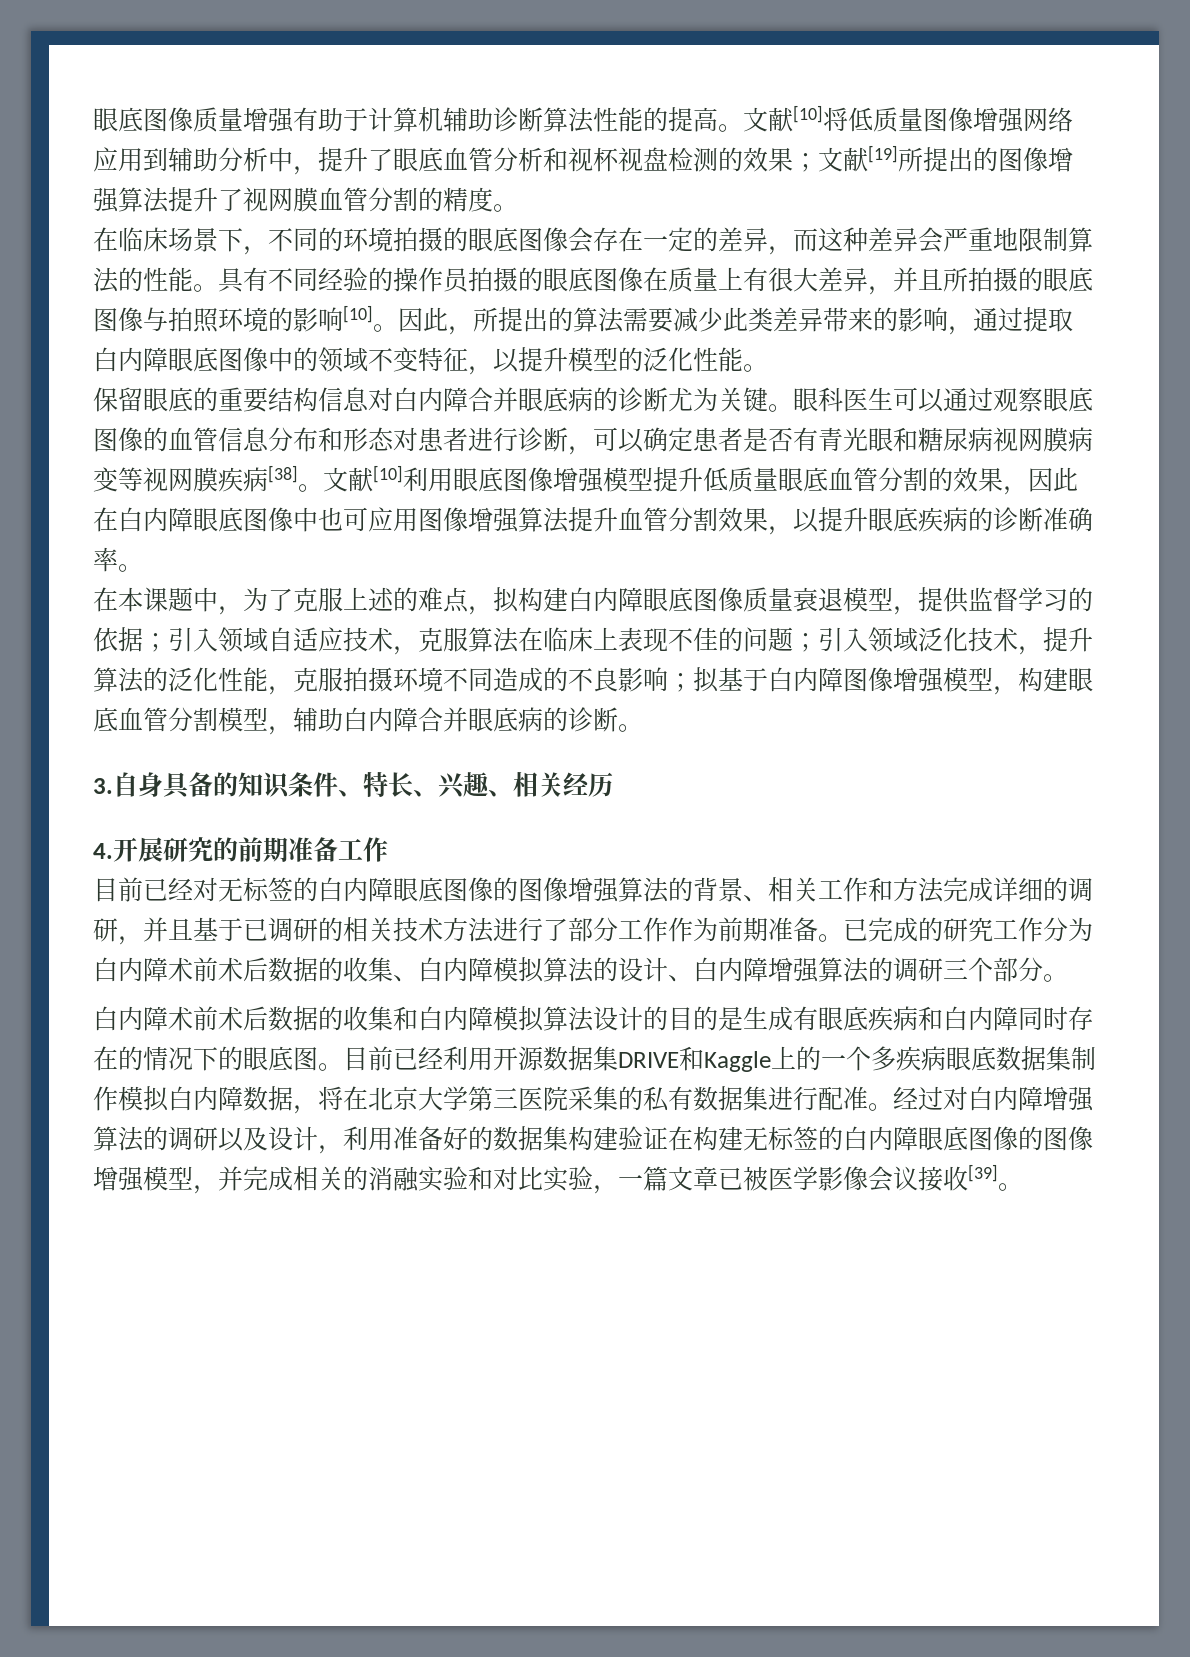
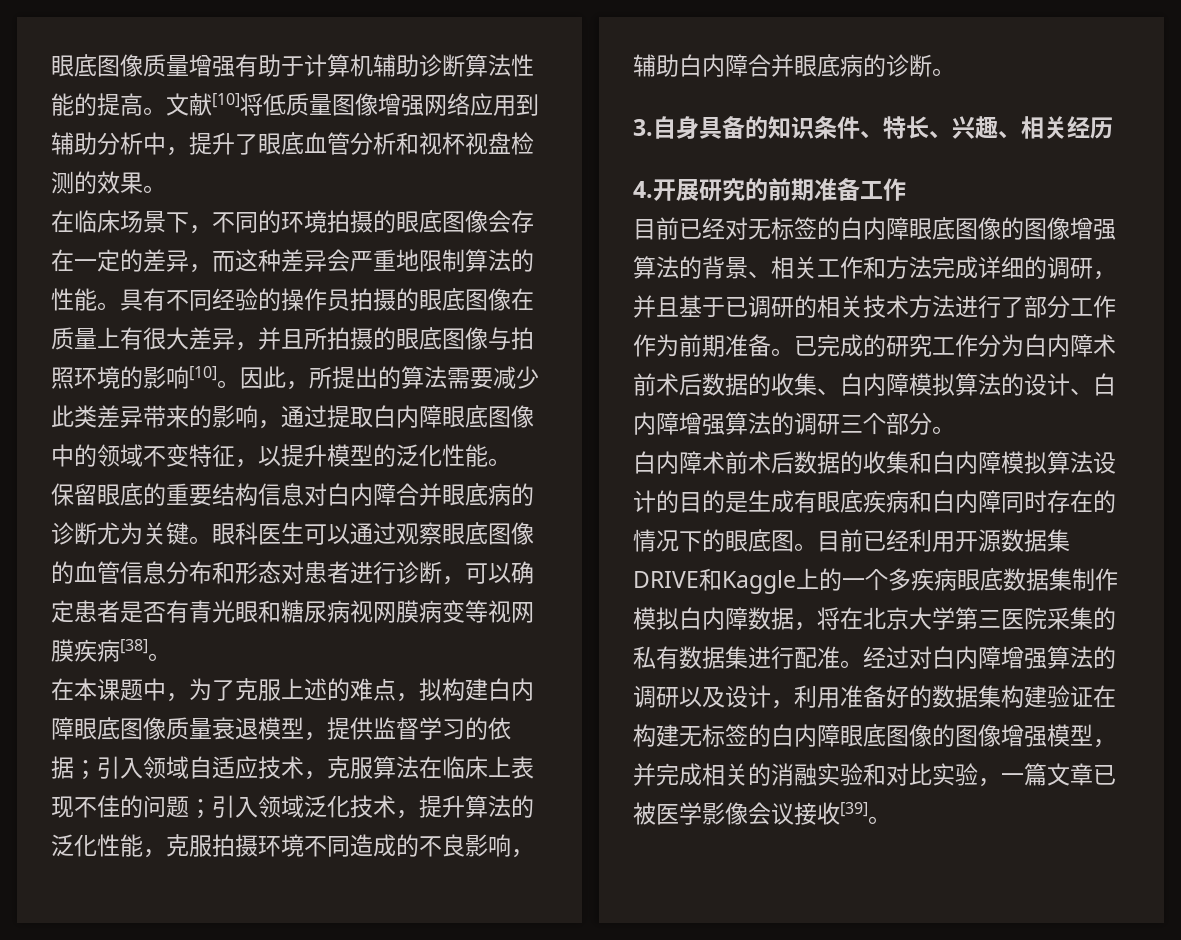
[793,145,1073,172] [93,187,493,213] ；文献[19]所提出的图像增强算法提升了视网膜血管分割的精度 -> (143, 183) none
[323,465,1078,495] [93,507,1093,535] [93,547,143,572] 文献[10]利用眼底图像增强模型提升低质量眼底血管分割的效果，因此在白内障眼底图像中也可应用图像增强算法提升血管分割效果，以提升眼底疾病的诊断准确率。 -> (171, 657) none
[668,667,1093,695] [93,707,268,732] ；拟基于白内障图像增强模型，构建眼底血管分割模型 -> (511, 845) none

